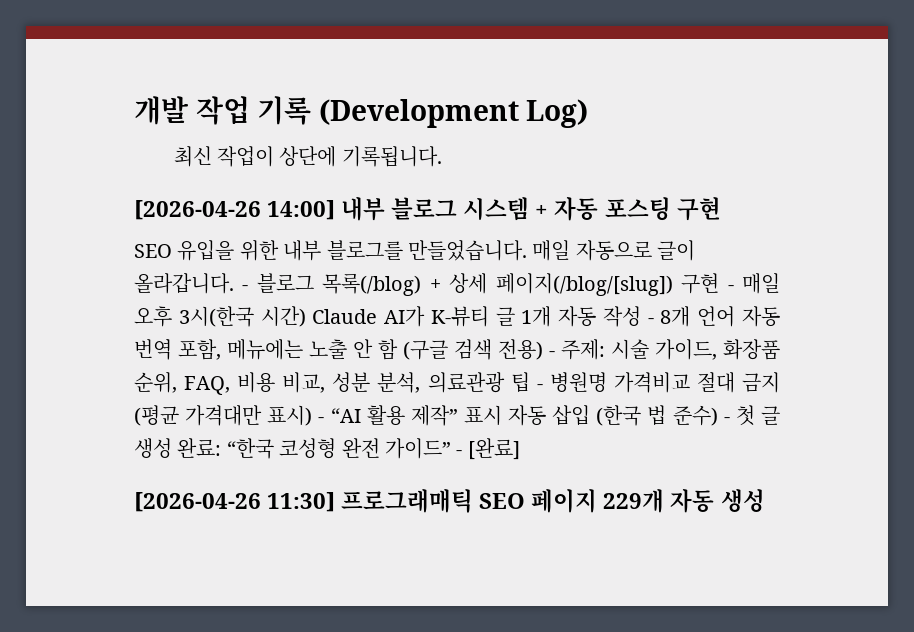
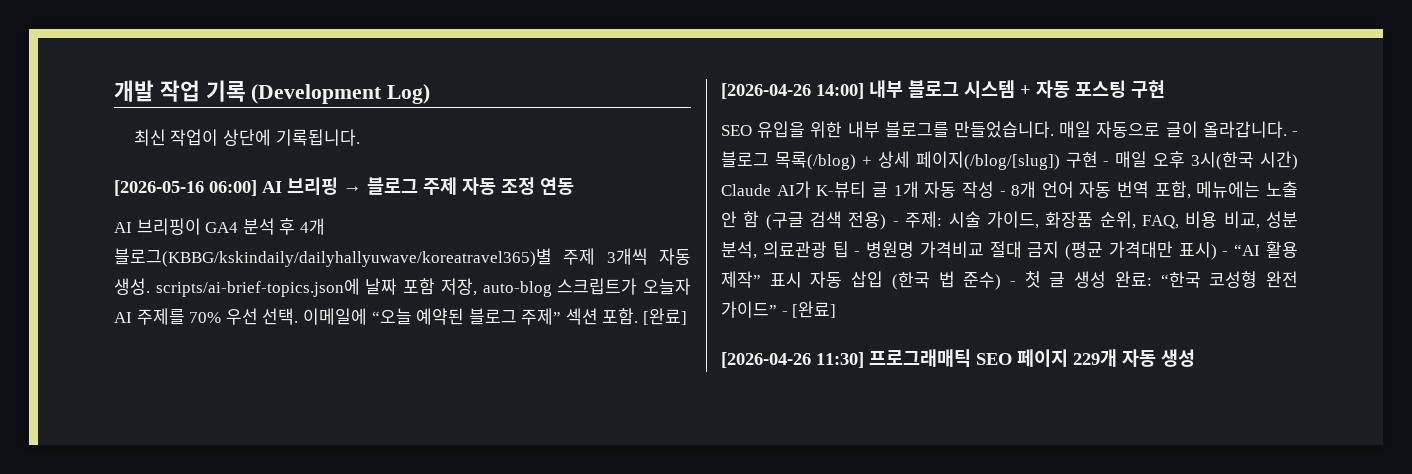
(442, 156) none -> [114,177,574,196] [114,218,325,235] [114,248,691,267] [114,278,691,297] [114,308,688,325] // [2026-05-16 06:00] AI 브리핑 → 블로그 주제 자동 조정 연동 // AI 브리핑이 GA4 분석 후 4개 블로그(KBBG/kskindaily/dailyhallyuwave/koreatravel365)별 주제 3개씩 자동 생성. scripts/ai-brief-topics.json에 날짜 포함 저장, auto-blog 스크립트가 오늘자 AI 주제를 70% 우선 선택. 이메일에 “오늘 예약된 블로그 주제” 섹션 포함. [완료]

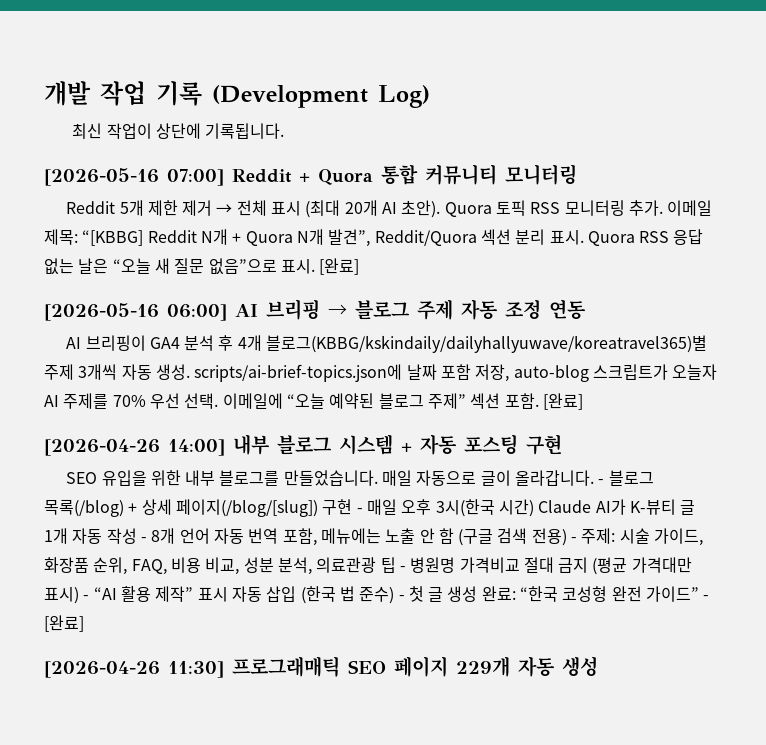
(360, 137) none -> [44,164,577,186] [66,200,713,218] [44,229,704,247] [44,258,360,275] // [2026-05-16 07:00] Reddit + Quora 통합 커뮤니티 모니터링 // Reddit 5개 제한 제거 → 전체 표시 (최대 20개 AI 초안). Quora 토픽 RSS 모니터링 추가. 이메일 제목: “[KBBG] Reddit N개 + Quora N개 발견”, Reddit/Quora 섹션 분리 표시. Quora RSS 응답 없는 날은 “오늘 새 질문 없음”으로 표시. [완료]

